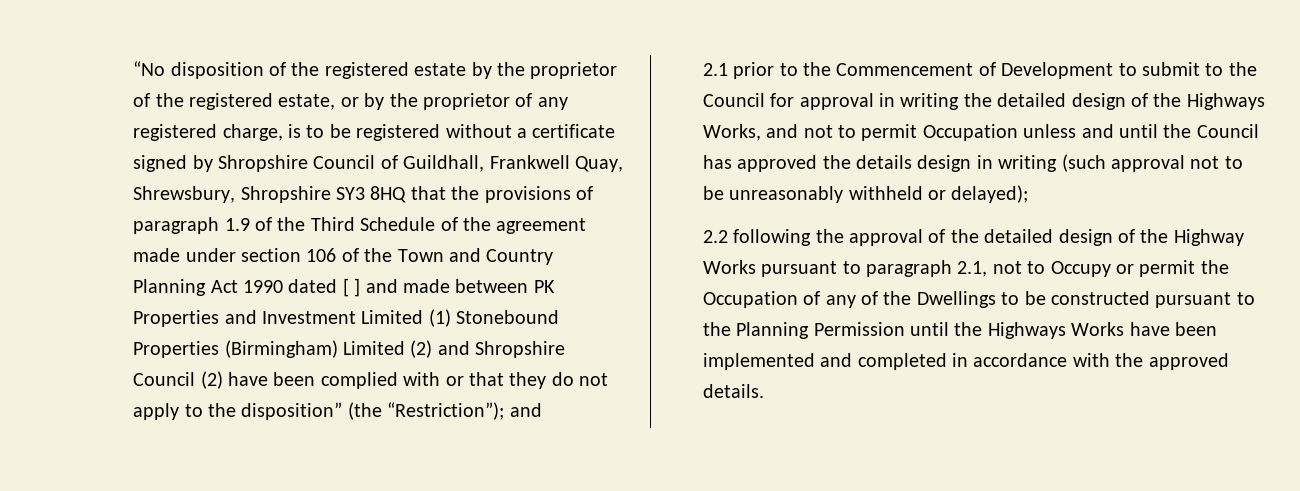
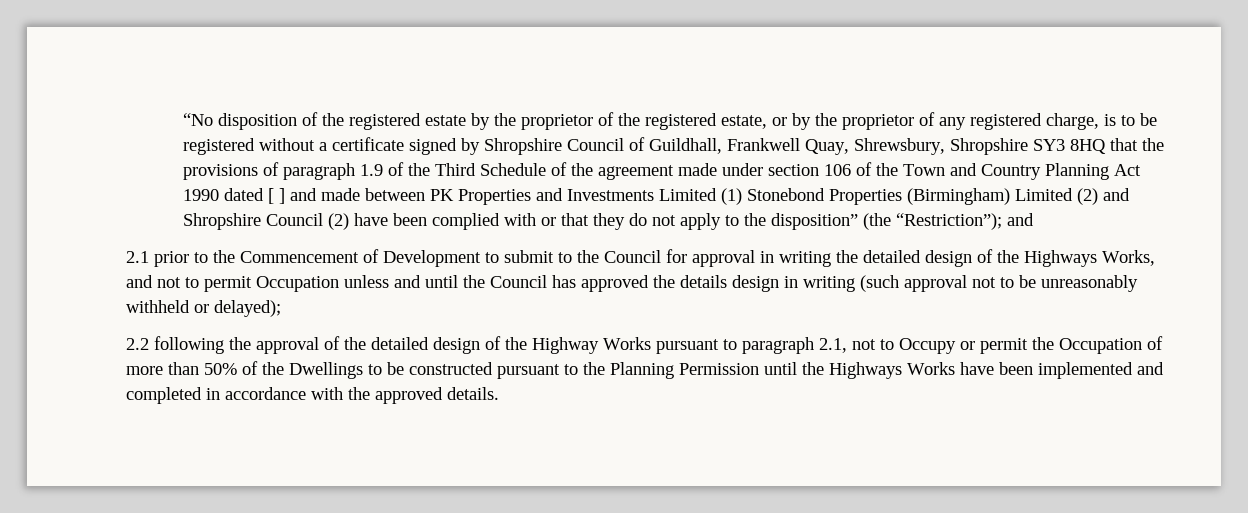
[261,311,356,324] Investment -> [567,189,655,201] Investments
[456,310,560,324] Stonebound -> [747,188,826,201] Stonebond
[825,295,856,308] any -> [125,362,237,375] more than 50%

